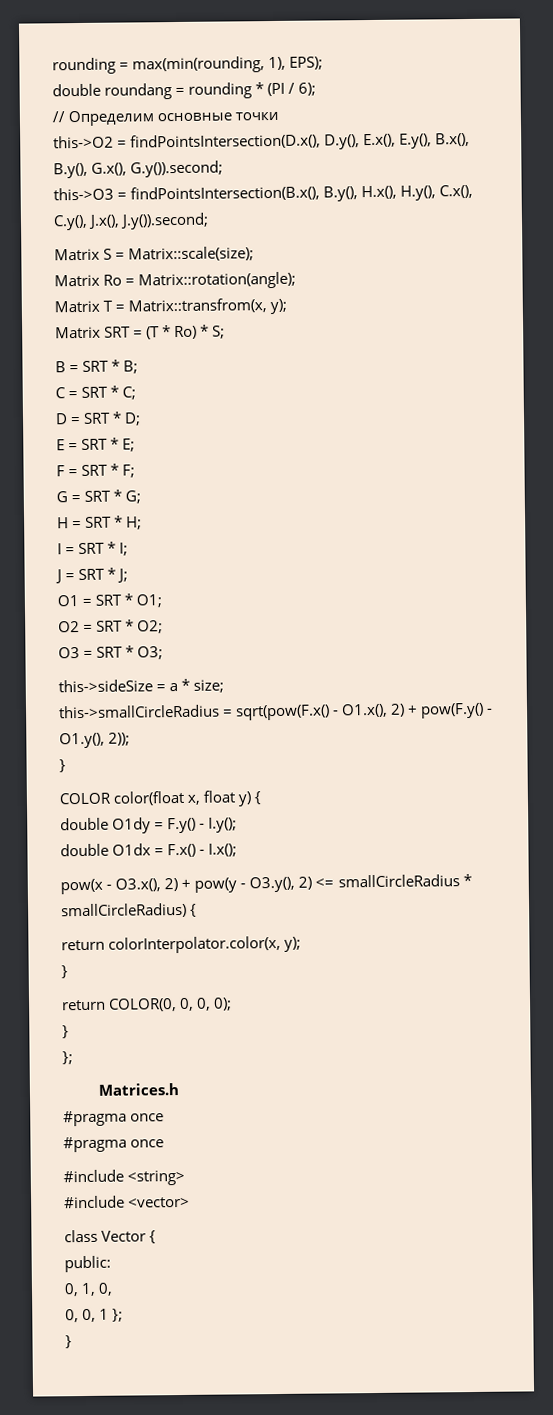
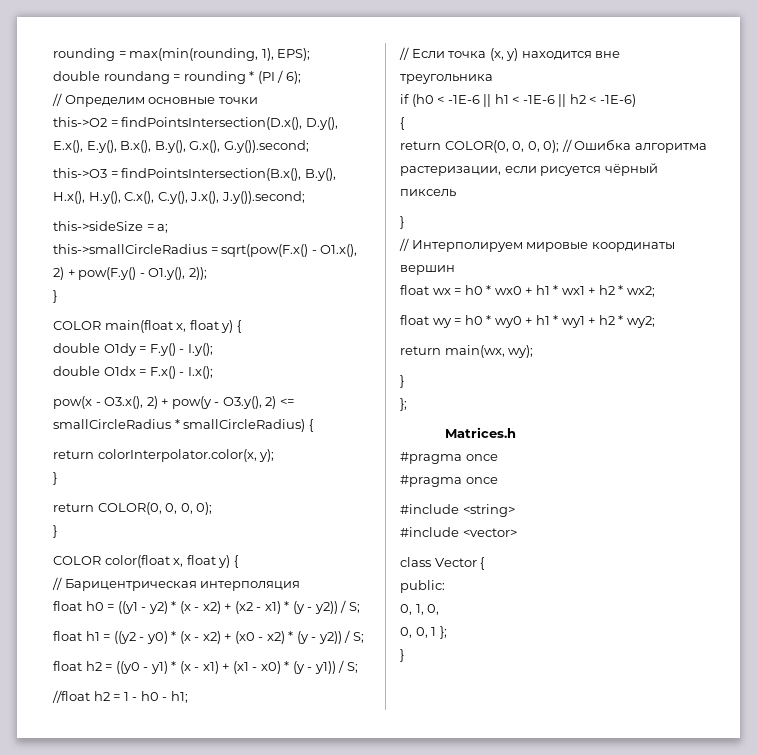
[54,246,255,262] [54,271,297,290] [54,298,288,315] [55,324,226,340] [55,359,139,374] [55,385,137,400] [55,411,142,426] [56,437,136,452] [56,463,136,478] [56,489,142,504] [57,515,143,530] [57,541,129,556] [55,567,129,584] [57,593,163,608] [58,619,164,634] [58,645,164,660] // Matrix S = Matrix::scale(size); // Matrix Ro = Matrix::rotation(angle); // Matrix T = Matrix::transfrom(x, y); // Matrix SRT = (T * Ro) * S; // B = SRT * B; // C = SRT * C; // D = SRT * D; // E = SRT * E; // F = SRT * F; // G = SRT * G; // H = SRT * H; // I = SRT * I; // J = SRT * J; // O1 = SRT * O1; // O2 = SRT * O2; // O3 = SRT * O3; -> (305, 197) none
[169,678,225,693] a * size; -> [157,224,169,233] a;
[113,790,185,806] color(float -> [104,320,173,333] main(float
(69, 1032) none -> [53,555,239,568] [52,577,301,591] [53,600,360,614] [53,630,364,644] [53,660,358,674] [52,690,188,703] [399,47,621,61] [400,74,493,84] [400,94,636,107] [400,117,405,130] [400,139,707,153] [400,163,658,176] [400,189,456,197] [400,216,404,229] [399,238,675,252] [400,265,455,275] [400,285,655,297] [400,315,655,328] [400,345,534,358] [400,375,404,388] // COLOR color(float x, float y) { // // Барицентрическая интерполяция // float h0 = ((y1 - y2) * (x - x2) + (x2 - x1) * (y - y2)) / S; // float h1 = ((y2 - y0) * (x - x2) + (x0 - x2) * (y - y2)) / S; // float h2 = ((y0 - y1) * (x - x1) + (x1 - x0) * (y - y1)) / S; // //float h2 = 1 - h0 - h1; // // Если точка (x, y) находится вне треугольника // if (h0 < -1E-6 || h1 < -1E-6 || h2 < -1E-6) // { // return COLOR(0, 0, 0, 0); // Ошибка алгоритма растеризации, если рисуется чёрный пиксель // } // // Интерполируем мировые координаты вершин // float wx = h0 * wx0 + h1 * wx1 + h2 * wx2; // float wy = h0 * wy0 + h1 * wy1 + h2 * wy2; // return main(wx, wy); // }

